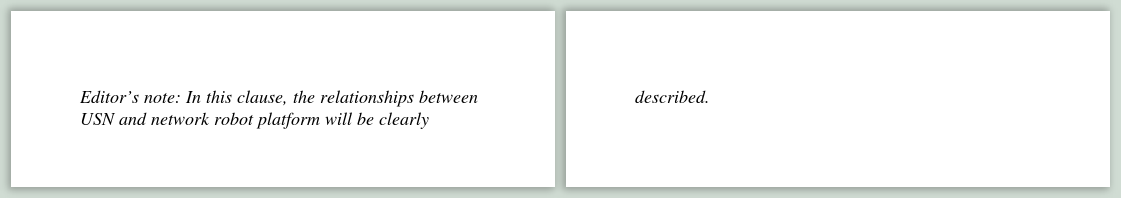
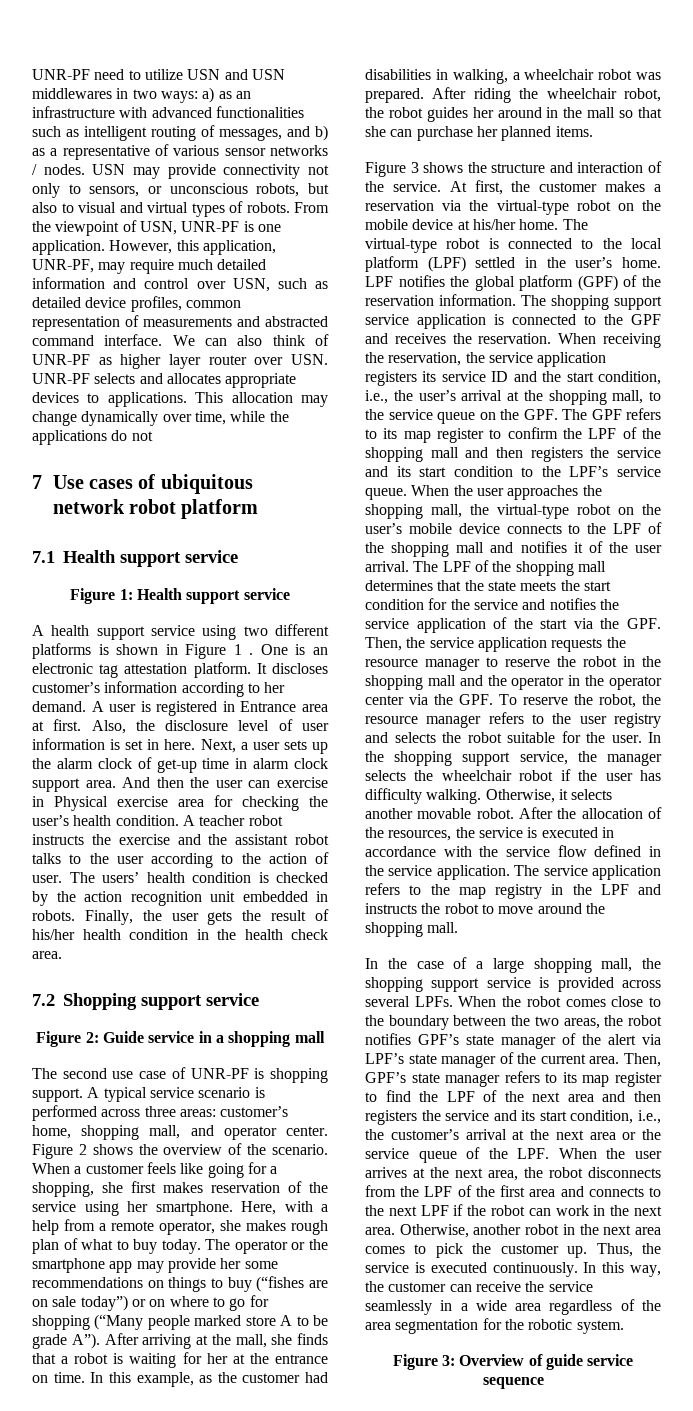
[79,90,478,107] [80,112,429,129] [635,90,710,103] Editor’s note: In this clause, the relationships between USN and network robot platform will be clearly described. -> [32,69,285,80] [32,87,251,103] [32,106,304,118] [32,125,328,141] [32,144,328,160] [32,164,329,179] [32,183,329,198] [32,201,329,217] [32,220,281,236] [32,240,276,255] [32,259,267,274] [32,277,328,292] [32,296,241,312] [32,315,328,331] [32,334,329,346] [32,354,328,369] [32,373,297,388] [32,392,329,407] [32,411,289,426] [32,430,153,445] [32,474,253,494] [52,499,259,519] [32,550,238,567] [70,588,290,604] [32,624,329,640] [32,643,328,659] [32,662,328,678] [32,681,286,697] [32,701,328,716] [32,719,329,734] [32,738,328,754] [32,757,328,773] [32,777,329,792] [32,795,328,811] [32,815,283,826] [32,834,329,845] [32,852,329,868] [32,872,328,883] [32,891,328,906] [32,909,329,925] [32,929,328,940] [32,951,62,959] [32,993,259,1010] [36,1031,325,1047] [32,1067,328,1083] [32,1087,265,1102] [32,1105,289,1121] [32,1125,328,1140] [32,1143,328,1159] [32,1162,278,1178] [32,1181,328,1197] [32,1201,328,1216] [32,1219,328,1235] [32,1238,328,1254] [32,1258,278,1273] [32,1276,328,1292] [32,1295,269,1311] [32,1314,328,1330] [32,1333,328,1349] [32,1352,328,1368] [32,1372,328,1387] [365,69,661,84] [365,87,661,103] [365,107,662,122] [365,126,593,141] [365,161,662,177] [365,180,661,195] [365,200,661,215] [365,219,588,230] [365,238,662,253] [365,256,661,272] [365,275,661,291] [365,294,662,310] [365,314,661,329] [365,333,661,348] [365,352,607,367] [365,371,661,386] [365,390,661,405] [365,408,661,424] [365,427,661,443] [365,447,661,462] [365,466,661,477] [365,485,602,500] [365,504,661,519] [365,522,662,534] [365,541,662,557] [365,560,606,576] [365,580,611,591] [365,598,619,610] [365,617,661,633] [365,637,626,652] [365,656,661,671] [365,675,662,690] [365,694,661,708] [365,712,661,728] [365,731,661,743] [365,751,662,766] [365,769,661,781] [365,788,613,804] [365,807,662,819] [365,827,614,841] [365,845,661,857] [365,865,661,880] [365,883,661,899] [365,903,605,914] [365,922,459,937] [365,957,661,973] [365,977,661,992] [365,996,661,1007] [365,1015,662,1030] [365,1033,661,1049] [365,1052,661,1068] [365,1071,662,1087] [365,1090,661,1102] [365,1110,661,1125] [365,1129,661,1140] [365,1147,662,1163] [365,1167,661,1181] [365,1185,661,1197] [365,1204,662,1216] [365,1224,661,1238] [365,1243,661,1258] [365,1262,661,1277] [365,1281,593,1292] [365,1299,661,1315] [365,1318,624,1334] [392,1354,634,1370] [482,1377,544,1389] UNR-PF need to utilize USN and USN middlewares in two ways: a) as an infrastructure with advanced functionalities such as intelligent routing of messages, and b) as a representative of various sensor networks / nodes. USN may provide connectivity not only to sensors, or unconscious robots, but also to visual and virtual types of robots. From the viewpoint of USN, UNR-PF is one application. However, this application, UNR-PF, may require much detailed information and control over USN, such as detailed device profiles, common representation of measurements and abstracted command interface. We can also think of UNR-PF as higher layer router over USN. UNR-PF selects and allocates appropriate devices to applications. This allocation may change dynamically over time, while the applications do not // 7 Use cases of ubiquitous network robot platform // 7.1 Health support service // Figure 1: Health support service // A health support service using two different platforms is shown in Figure 1 . One is an electronic tag attestation platform. It discloses customer’s information according to her demand. A user is registered in Entrance area at first. Also, the disclosure level of user information is set in here. Next, a user sets up the alarm clock of get-up time in alarm clock support area. And then the user can exercise in Physical exercise area for checking the user’s health condition. A teacher robot instructs the exercise and the assistant robot talks to the user according to the action of user. The users’ health condition is checked by the action recognition unit embedded in robots. Finally, the user gets the result of his/her health condition in the health check area. // 7.2 Shopping support service // Figure 2: Guide service in a shopping mall // The second use case of UNR-PF is shopping support. A typical service scenario is performed across three areas: customer’s home, shopping mall, and operator center. Figure 2 shows the overview of the scenario. When a customer feels like going for a shopping, she first makes reservation of the service using her smartphone. Here, with a help from a remote operator, she makes rough plan of what to buy today. The operator or the smartphone app may provide her some recommendations on things to buy (“fishes are on sale today”) or on where to go for shopping (“Many people marked store A to be grade A”). After arriving at the mall, she finds that a robot is waiting for her at the entrance on time. In this example, as the customer had disabilities in walking, a wheelchair robot was prepared. After riding the wheelchair robot, the robot guides her around in the mall so that she can purchase her planned items. // Figure 3 shows the structure and interaction of the service. At first, the customer makes a reservation via the virtual-type robot on the mobile device at his/her home. The virtual-type robot is connected to the local platform (LPF) settled in the user’s home. LPF notifies the global platform (GPF) of the reservation information. The shopping support service application is connected to the GPF and receives the reservation. When receiving the reservation, the service application registers its service ID and the start condition, i.e., the user’s arrival at the shopping mall, to the service queue on the GPF. The GPF refers to its map register to confirm the LPF of the shopping mall and then registers the service and its start condition to the LPF’s service queue. When the user approaches the shopping mall, the virtual-type robot on the user’s mobile device connects to the LPF of the shopping mall and notifies it of the user arrival. The LPF of the shopping mall determines that the state meets the start condition for the service and notifies the service application of the start via the GPF. Then, the service application requests the resource manager to reserve the robot in the shopping mall and the operator in the operator center via the GPF. To reserve the robot, the resource manager refers to the user registry and selects the robot suitable for the user. In the shopping support service, the manager selects the wheelchair robot if the user has difficulty walking. Otherwise, it selects another movable robot. After the allocation of the resources, the service is executed in accordance with the service flow defined in the service application. The service application refers to the map registry in the LPF and instructs the robot to move around the shopping mall. // In the case of a large shopping mall, the shopping support service is provided across several LPFs. When the robot comes close to the boundary between the two areas, the robot notifies GPF’s state manager of the alert via LPF’s state manager of the current area. Then, GPF’s state manager refers to its map register to find the LPF of the next area and then registers the service and its start condition, i.e., the customer’s arrival at the next area or the service queue of the LPF. When the user arrives at the next area, the robot disconnects from the LPF of the first area and connects to the next LPF if the robot can work in the next area. Otherwise, another robot in the next area comes to pick the customer up. Thus, the service is executed continuously. In this way, the customer can receive the service seamlessly in a wide area regardless of the area segmentation for the robotic system. // Figure 3: Overview of guide service sequence

